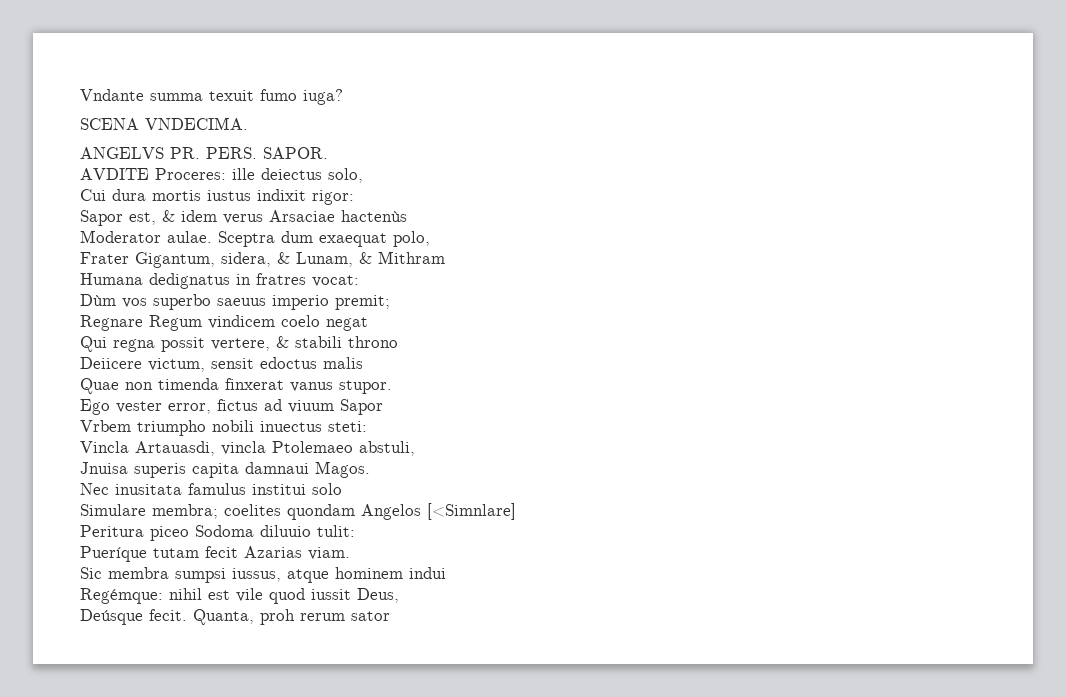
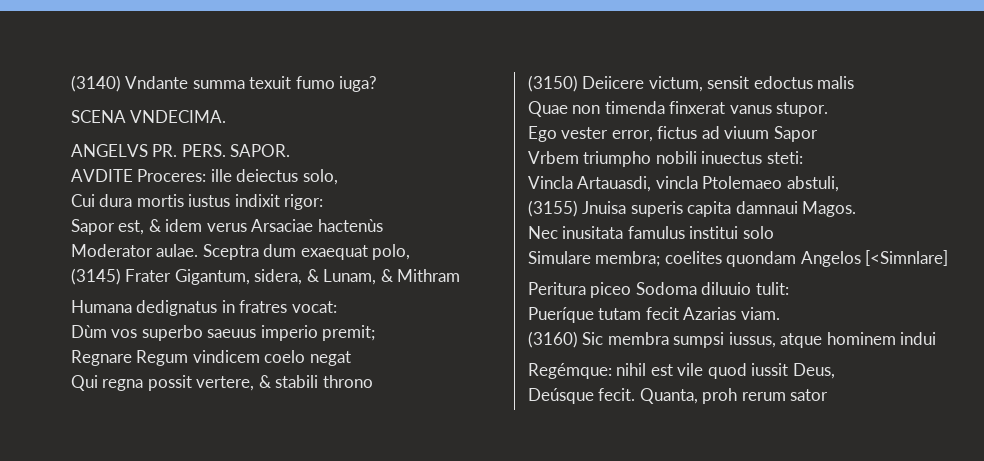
(80, 95) none -> [71,75,121,92] (3140)
(430, 239) none -> [71,268,121,285] (3145)
(398, 342) none -> [528,75,578,92] (3150)
(415, 448) none -> [528,200,578,217] (3155)
(350, 553) none -> [528,331,578,348] (3160)

